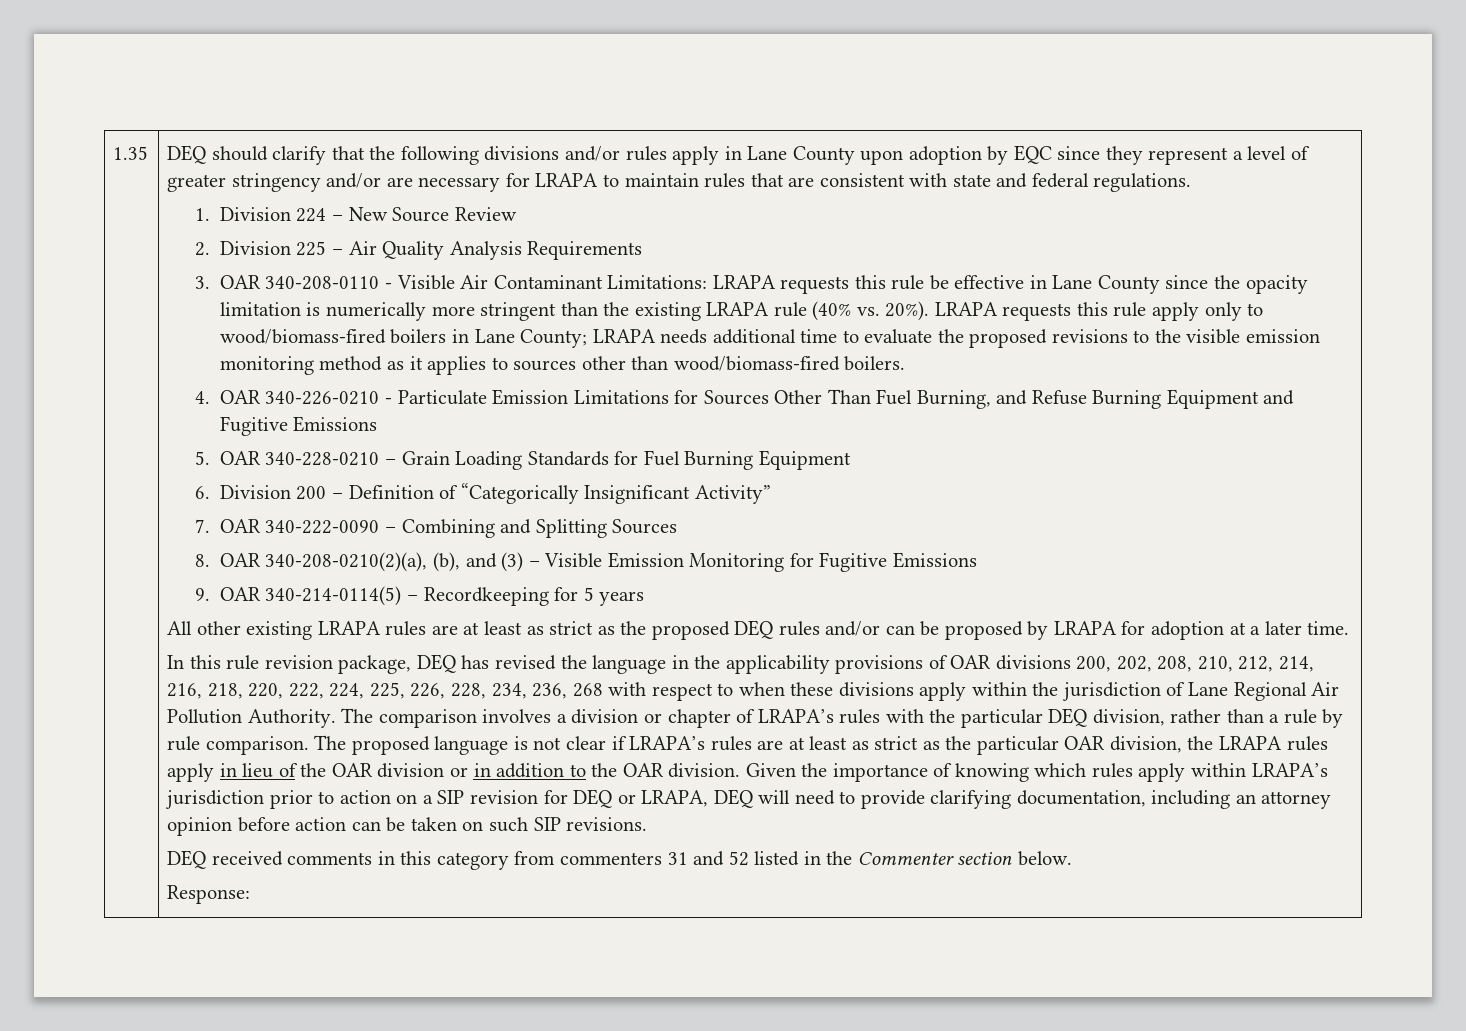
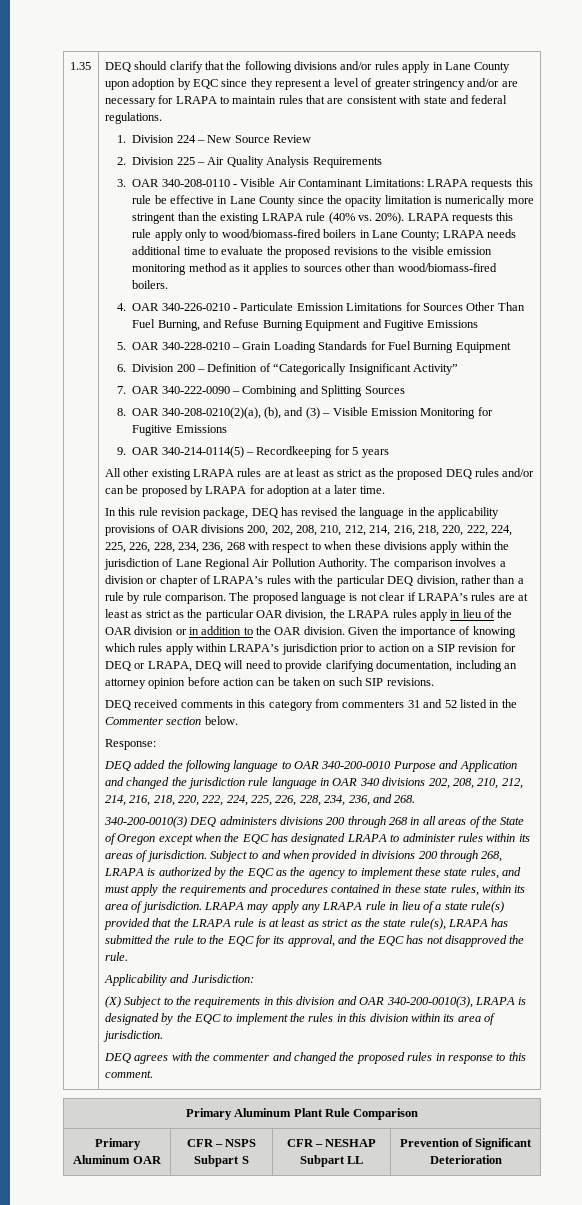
(251, 894) none -> [103,760,517,772] [104,777,523,789] [104,794,416,806] [103,816,525,828] [104,833,530,845] [104,850,503,862] [103,867,522,879] [104,884,526,896] [104,901,505,913] [103,918,509,930] [104,935,525,947] [104,952,128,961] [103,974,254,986] [104,996,527,1008] [104,1013,496,1025] [102,1030,163,1042] [103,1052,526,1064] [104,1070,153,1078] [185,1108,419,1120] [94,1138,141,1150] [73,1155,162,1164] [186,1139,257,1147] [194,1155,249,1167] [286,1139,377,1147] [299,1155,364,1167] [399,1138,533,1150] [429,1155,502,1164] // DEQ added the following language to OAR 340-200-0010 Purpose and Application and changed the jurisdiction rule language in OAR 340 divisions 202, 208, 210, 212, 214, 216, 218, 220, 222, 224, 225, 226, 228, 234, 236, and 268. // 340-200-0010(3) DEQ administers divisions 200 through 268 in all areas of the State of Oregon except when the EQC has designated LRAPA to administer rules within its areas of jurisdiction. Subject to and when provided in divisions 200 through 268, LRAPA is authorized by the EQC as the agency to implement these state rules, and must apply the requirements and procedures contained in these state rules, within its area of jurisdiction. LRAPA may apply any LRAPA rule in lieu of a state rule(s) provided that the LRAPA rule is at least as strict as the state rule(s), LRAPA has submitted the rule to the EQC for its approval, and the EQC has not disapproved the rule. // Applicability and Jurisdiction: // (X) Subject to the requirements in this division and OAR 340-200-0010(3), LRAPA is designated by the EQC to implement the rules in this division within its area of jurisdiction. // DEQ agrees with the commenter and changed the proposed rules in response to this comment. // Primary Aluminum Plant Rule Comparison // Primary Aluminum OAR | CFR – NSPS Subpart S | CFR – NESHAP Subpart LL | Prevention of Significant Deterioration

